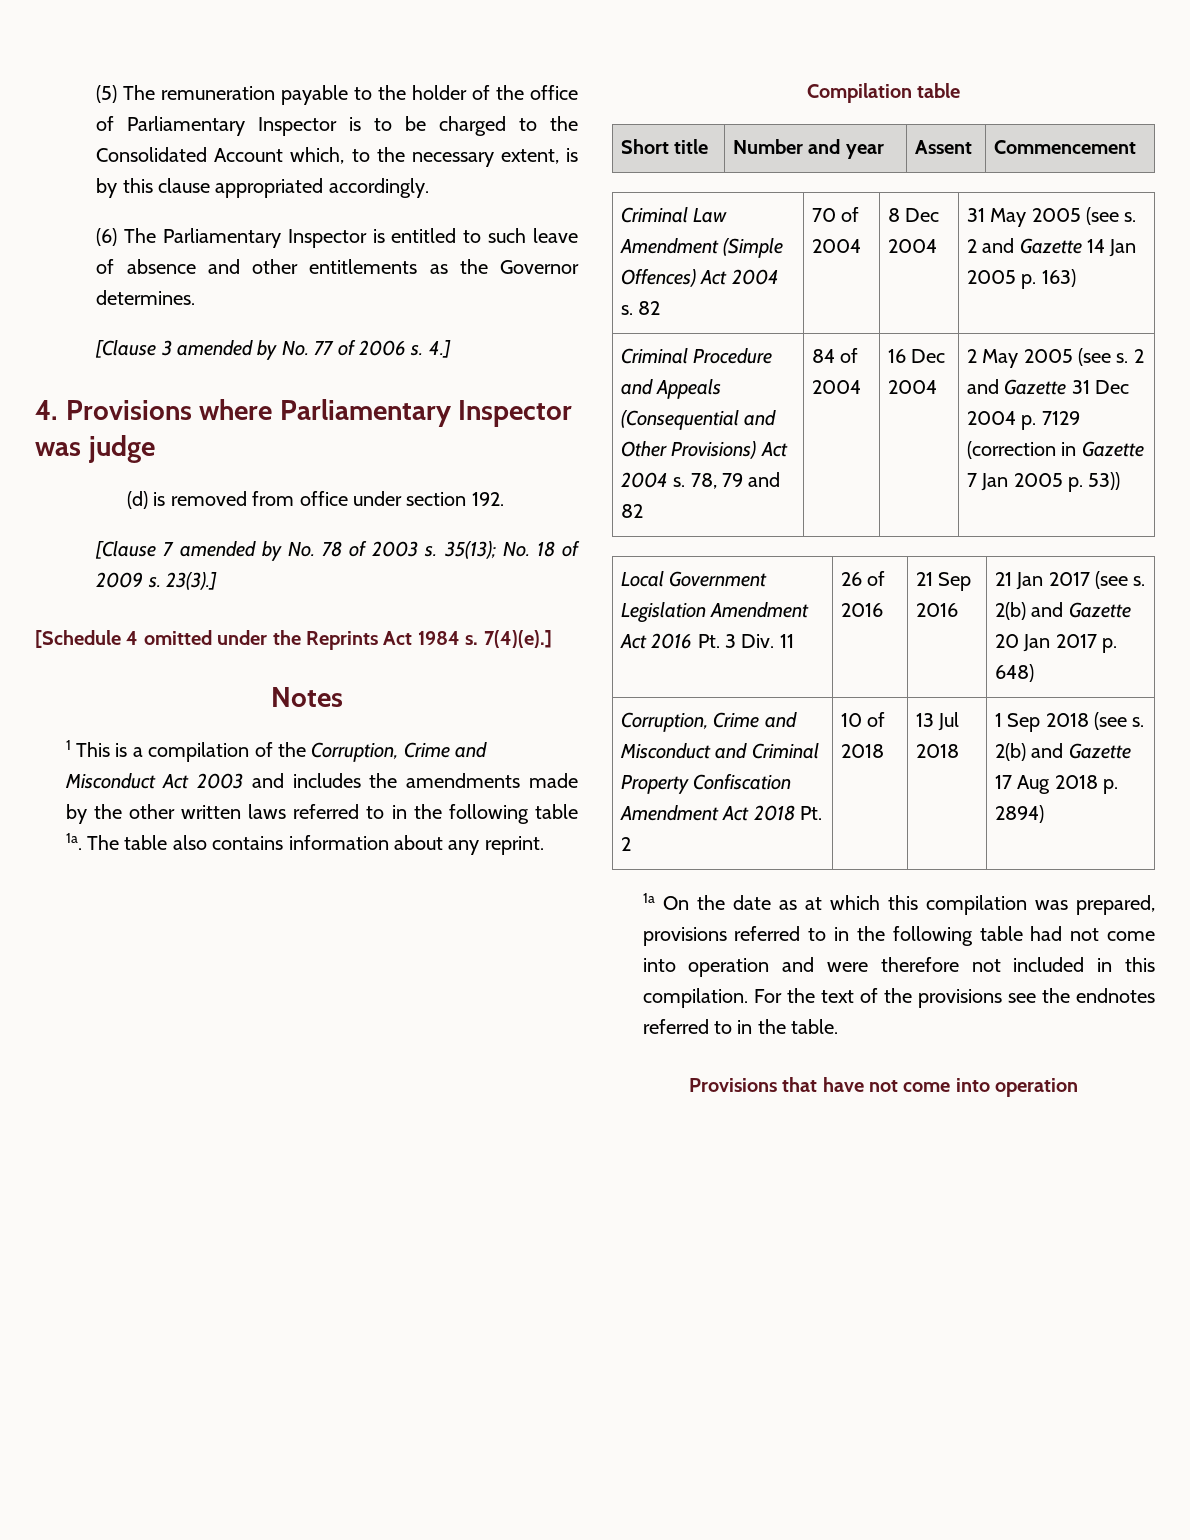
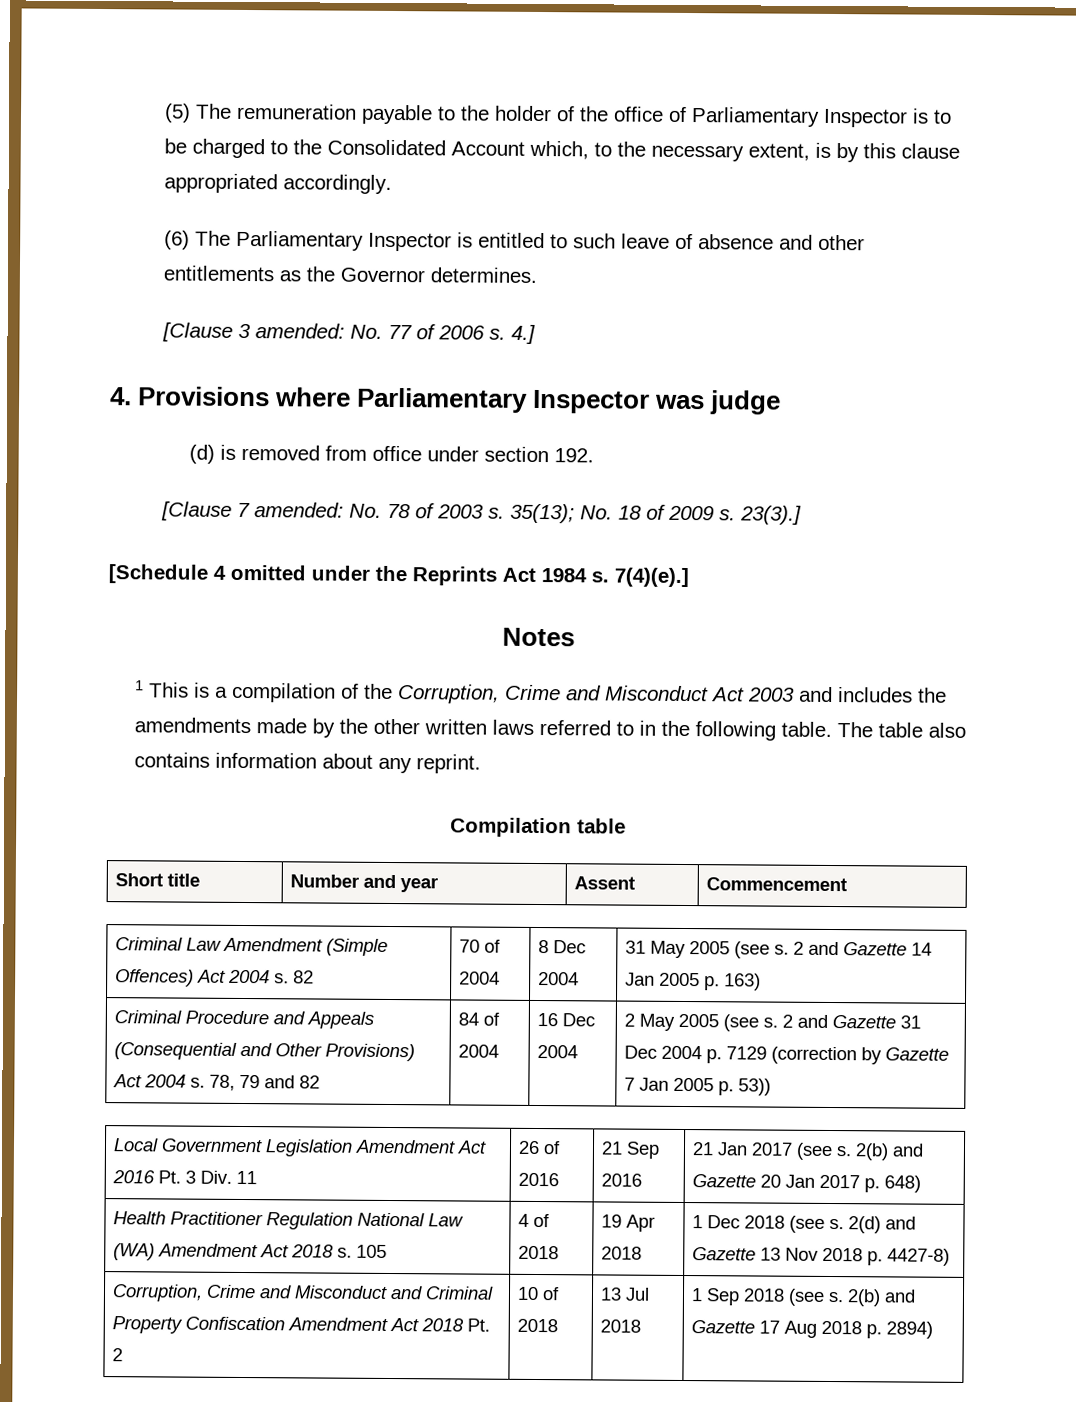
[177,340,278,360] amended by -> [255,323,346,339] amended:
[179,541,282,561] amended by -> [254,502,345,518] amended:
[534,804,578,819] [65,833,82,850] table 1a. -> [780,721,832,738] table.
[1061,442,1077,456] in -> [860,1047,882,1065] by
(1034, 673) none -> [112,1211,464,1230] [112,1243,387,1261] [517,1213,550,1228] [517,1245,559,1260] [600,1214,655,1232] [600,1246,642,1260] [691,1215,916,1234] [691,1247,950,1266] // Health Practitioner Regulation National Law (WA) Amendment Act 2018 s. 105 | 4 of 2018 | 19 Apr 2018 | 1 Dec 2018 (see s. 2(d) and Gazette 13 Nov 2018 p. 4427-8)
[642,893,1155,915] [642,926,1155,946] [642,957,1155,977] [642,988,1155,1008] [642,1019,839,1034] [688,1077,1079,1097] // 1a On the date as at which this compilation was prepared, provisions referred to in the following table had not come into operation and were therefore not included in this compilation. For the text of the provisions see the endnotes referred to in the table. // Provisions that have not come into operation -> (933, 1330) none

